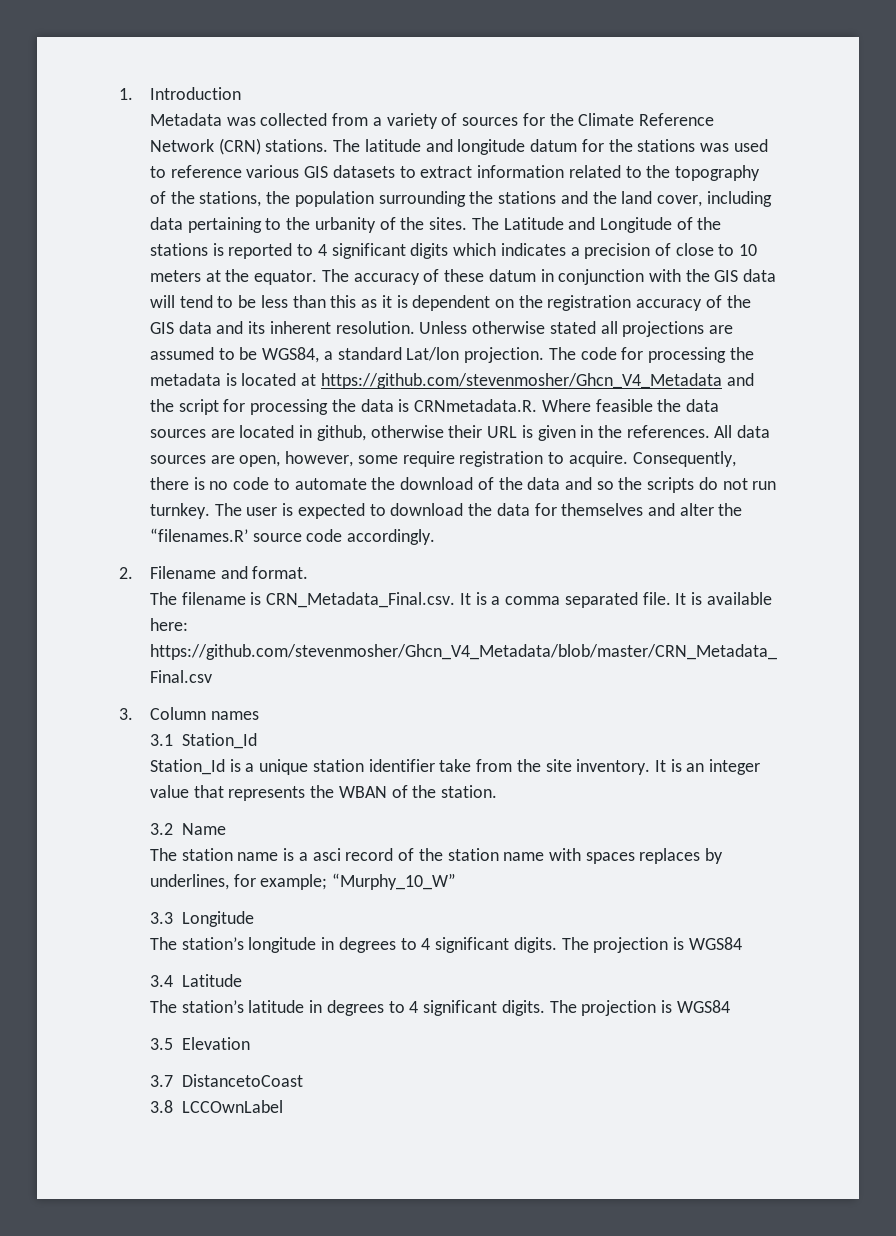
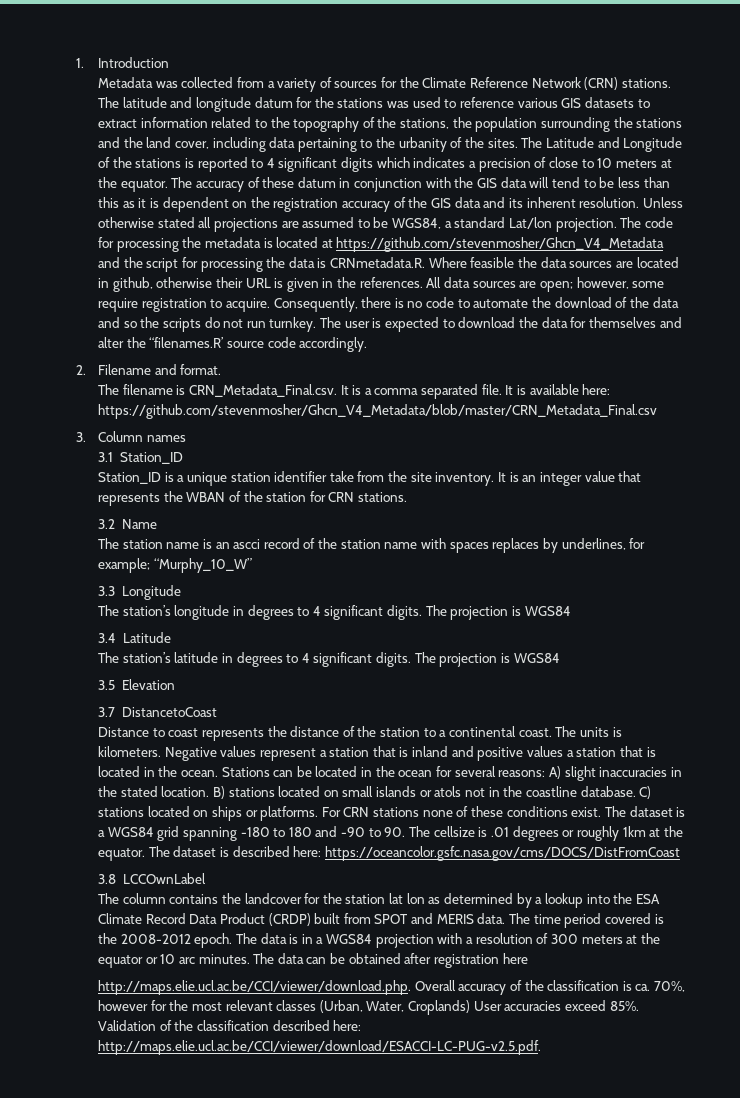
[239,455,281,467] open, -> [540,281,574,292] open;
[181,733,257,749] [149,759,225,775] Station_Id // Station_Id -> [119,452,183,464] [97,472,161,484] Station_ID // Station_ID
[441,785,498,798] station. -> [266,491,408,502] station for CRN stations.
[298,848,341,861] a asci -> [215,539,261,549] an ascci
[149,1100,283,1113] 3.8 LCCOwnLabel -> [97,726,622,741] [97,746,656,761] [97,766,682,781] [97,786,652,799] [97,806,686,821] [97,826,683,841] [97,846,680,861] [97,873,206,884] [97,893,660,908] [97,913,664,928] [97,933,660,948] [97,953,528,968] [97,980,686,995] [97,1000,639,1015] [97,1020,362,1031] [97,1040,541,1055] Distance to coast represents the distance of the station to a continental coast. The units is kilometers. Negative values represent a station that is inland and positive values a station that is located in the ocean. Stations can be located in the ocean for several reasons: A) slight inaccuracies in the stated location. B) stations located on small islands or atols not in the coastline database. C) stations located on ships or platforms. For CRN stations none of these conditions exist. The dataset is a WGS84 grid spanning -180 to 180 and -90 to 90. The cellsize is .01 degrees or roughly 1km at the equator. The dataset is described here: https://oceancolor.gsfc.nasa.gov/cms/DOCS/DistFromCoast // 3.8 LCCOwnLabel // The column contains the landcover for the station lat lon as determined by a lookup into the ESA Climate Record Data Product (CRDP) built from SPOT and MERIS data. The time period covered is the 2008-2012 epoch. The data is in a WGS84 projection with a resolution of 300 meters at the equator or 10 arc minutes. The data can be obtained after registration here // http://maps.elie.ucl.ac.be/CCI/viewer/download.php. Overall accuracy of the classification is ca. 70%, however for the most relevant classes (Urban, Water, Croplands) User accuracies exceed 85%. Validation of the classification described here: http://maps.elie.ucl.ac.be/CCI/viewer/download/ESACCI-LC-PUG-v2.5.pdf.

